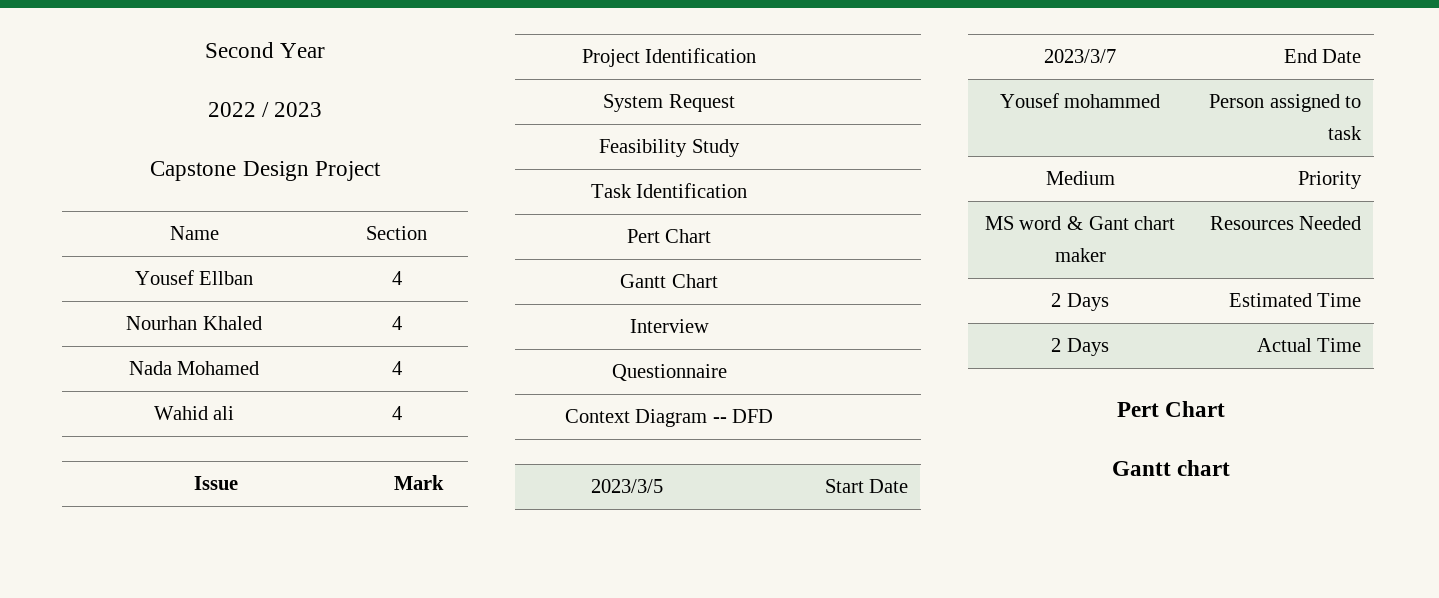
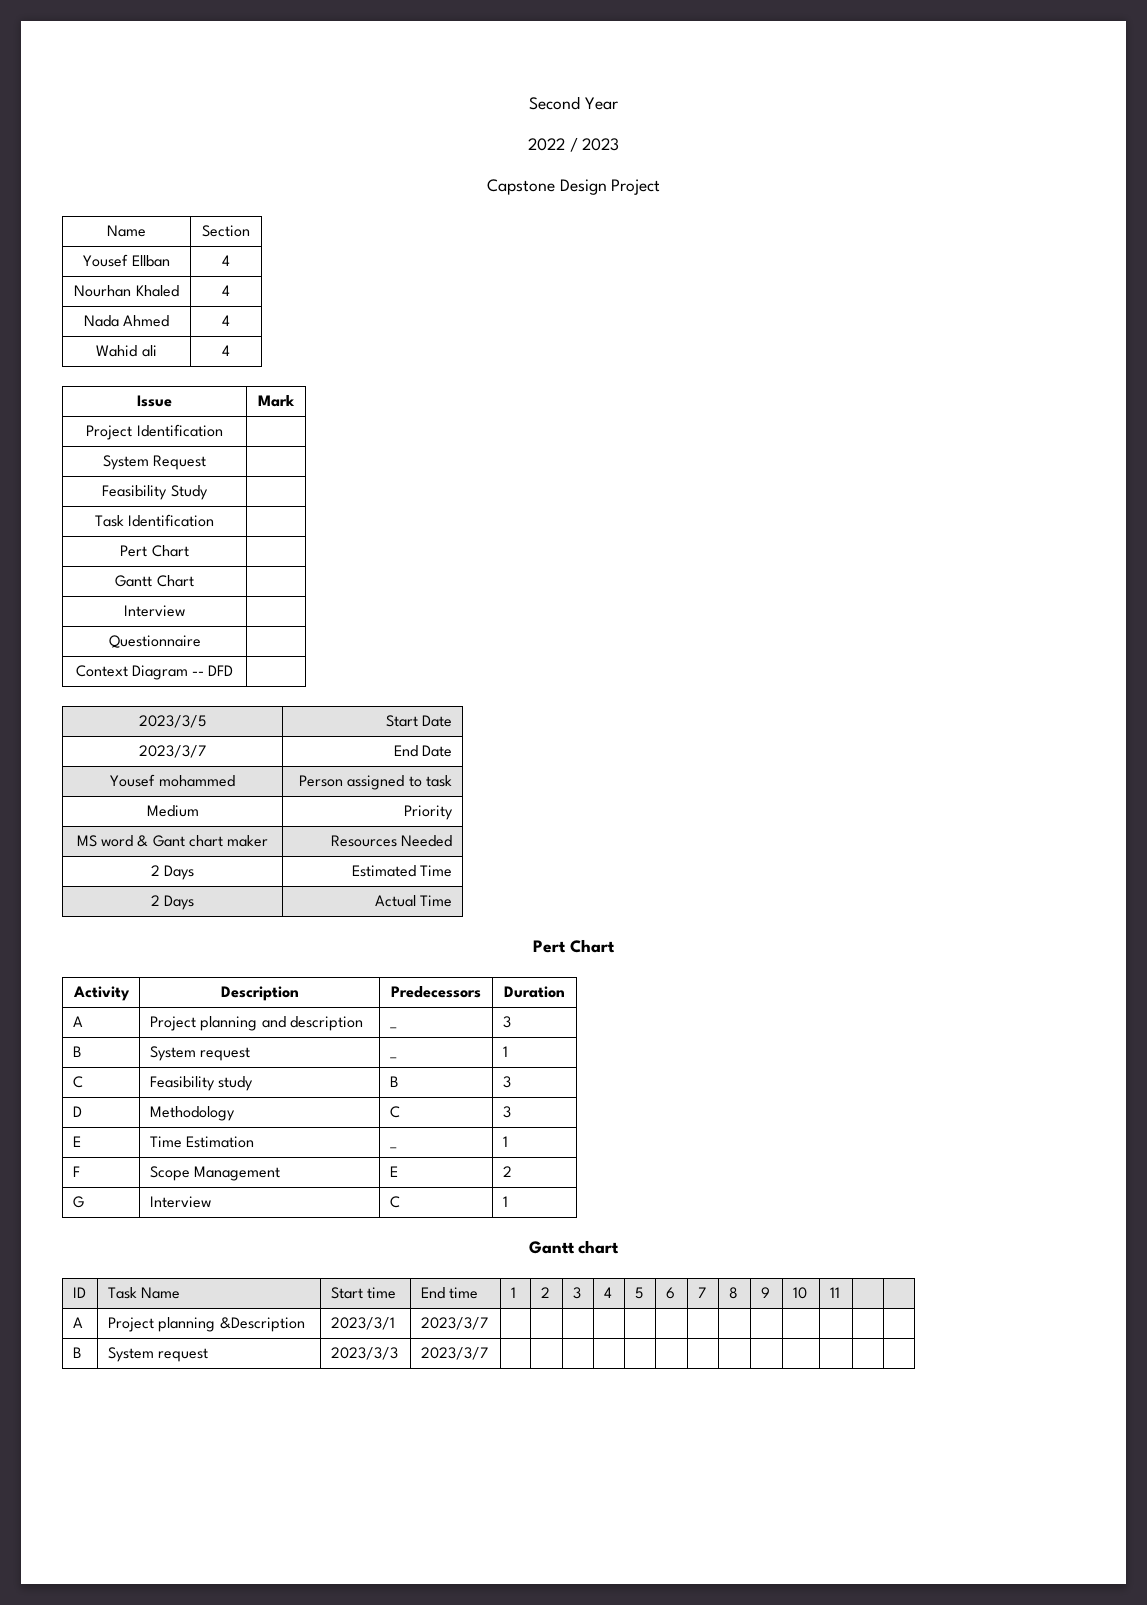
[177,361,260,375] Mohamed -> [123,315,170,327] Ahmed
[1111,460,1231,476] // Gantt chart -> [72,986,130,1001] [220,986,299,1001] [391,986,481,998] [504,986,565,998] [72,1016,83,1027] [149,1016,363,1031] [389,1027,397,1029] [502,1016,511,1028] [72,1046,81,1057] [149,1046,251,1061] [389,1057,397,1059] [502,1046,508,1057] [72,1076,83,1088] [149,1076,254,1091] [389,1076,398,1087] [502,1076,511,1088] [72,1106,82,1117] [149,1106,235,1121] [389,1106,400,1118] [502,1106,511,1118] [72,1136,81,1147] [149,1136,255,1148] [389,1147,397,1149] [502,1136,508,1147] [72,1166,80,1177] [149,1166,281,1181] [389,1166,398,1177] [502,1166,512,1177] [72,1196,84,1208] [149,1196,211,1208] [389,1196,400,1208] [502,1196,508,1207] [528,1240,620,1254] [72,1287,86,1298] [107,1287,181,1299] [330,1287,397,1299] [420,1287,479,1299] [510,1287,516,1298] [540,1287,550,1298] [572,1287,581,1299] [603,1287,612,1298] [634,1287,643,1299] [665,1287,675,1299] [697,1287,706,1298] [728,1287,738,1299] [760,1287,770,1298] [792,1287,807,1299] [829,1287,840,1298] [72,1317,83,1328] [107,1317,305,1332] [330,1317,395,1330] [420,1317,488,1330] [72,1347,81,1358] [107,1347,209,1362] [330,1347,398,1360] [420,1347,488,1360] // Activity | Description | Predecessors | Duration // A | Project planning and description | _ | 3 // B | System request | _ | 1 // C | Feasibility study | B | 3 // D | Methodology | C | 3 // E | Time Estimation | _ | 1 // F | Scope Management | E | 2 // G | Interview | C | 1 // Gantt chart // ID | Task Name | Start time | End time | 1 | 2 | 3 | 4 | 5 | 6 | 7 | 8 | 9 | 10 | 11 | | // A | Project planning &Description | 2023/3/1 | 2023/3/7 | | | | | | | | | | | | | // B | System request | 2023/3/3 | 2023/3/7 | | | | | | | | | | | | |

